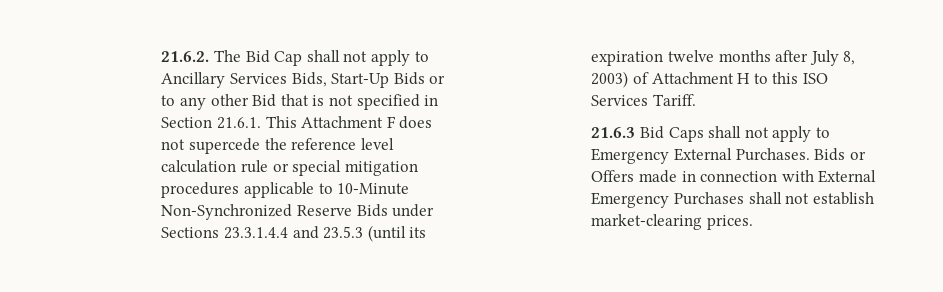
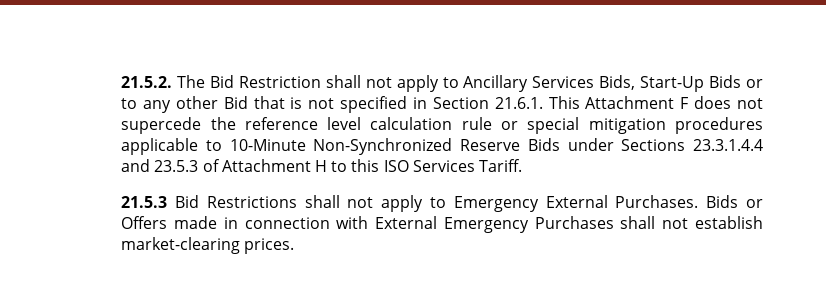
[161,51,210,62] 21.6.2. -> [121,76,173,88] 21.5.2.
[274,51,303,66] Cap -> [238,76,321,88] Restriction
[367,225,427,242] [591,50,856,66] [591,71,629,88] (until its expiration twelve months after July 8, 2003) -> (199, 166) none
[591,126,704,142] 21.6.3 Bid Caps -> [121,195,297,208] 21.5.3 Bid Restrictions

